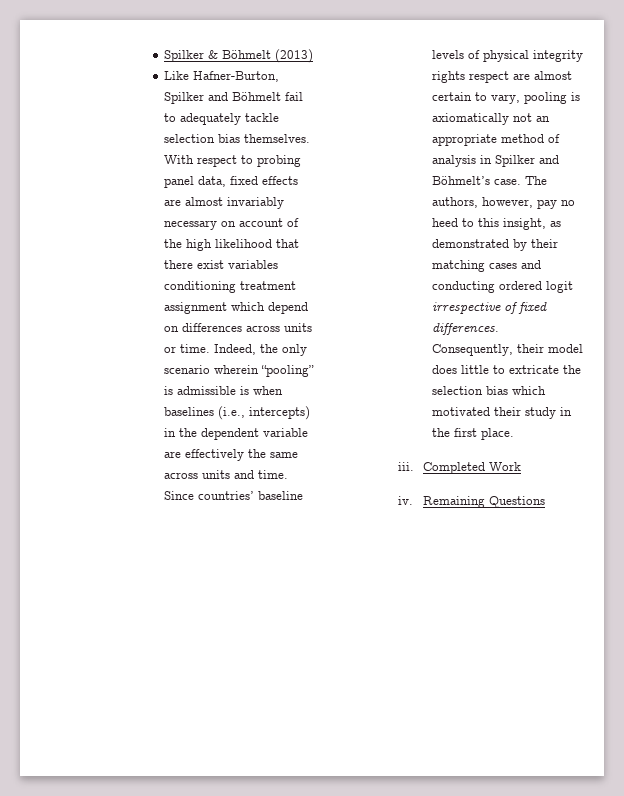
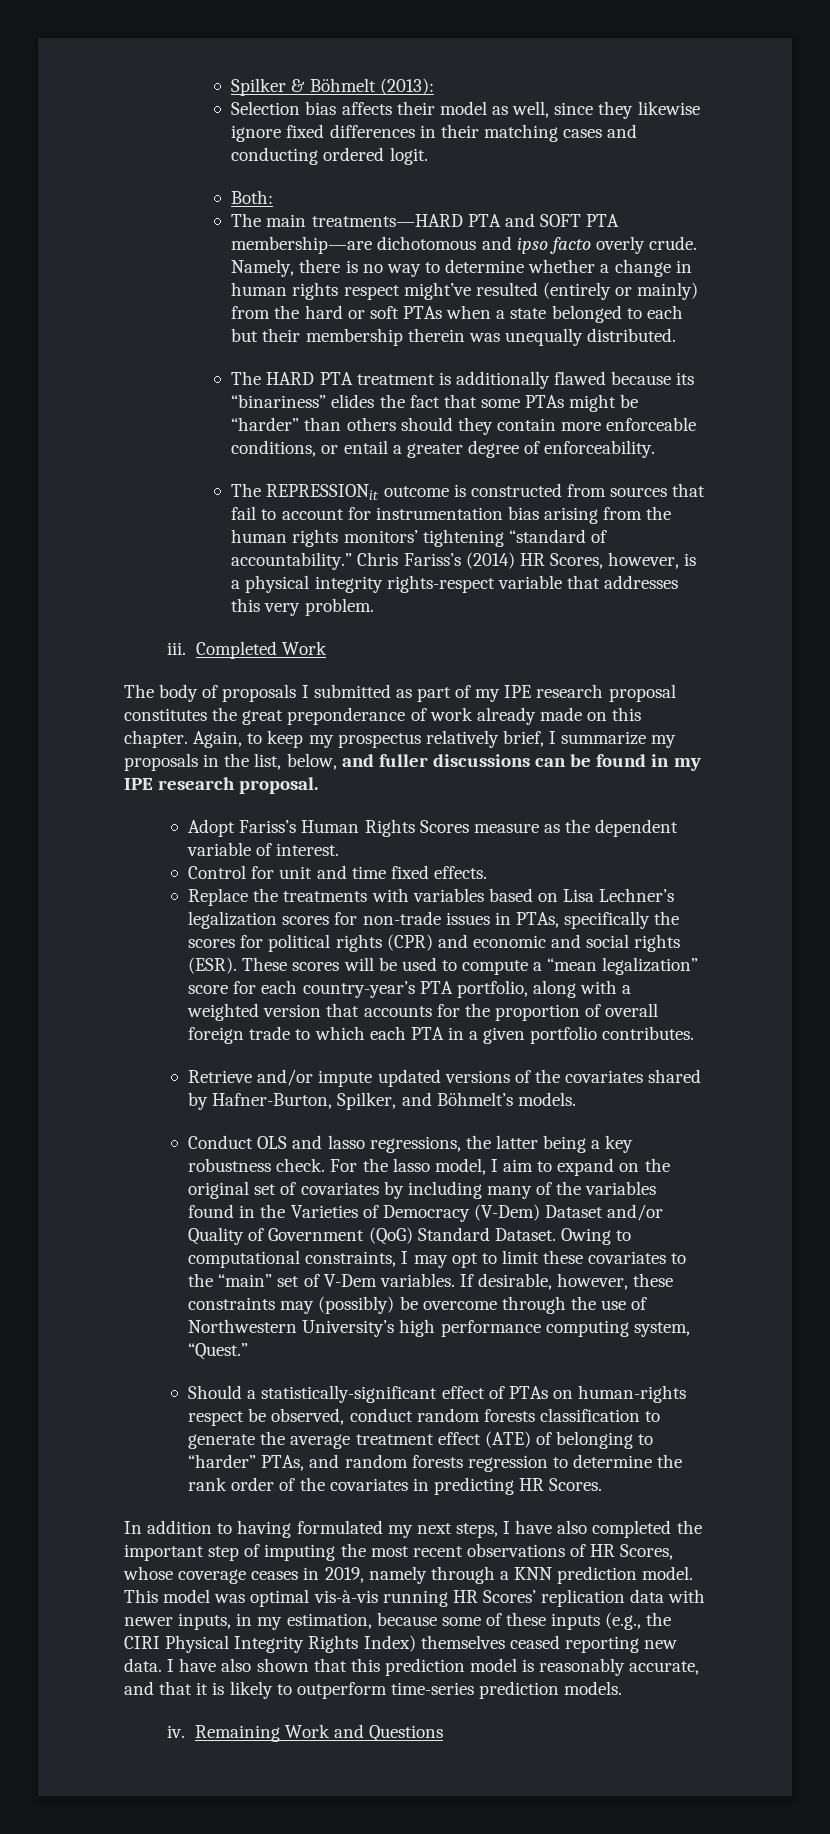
[275,49,314,63] [164,71,280,82] [164,92,304,104] [164,113,280,125] [164,134,311,143] [164,155,302,167] [164,176,299,188] [164,197,285,209] [164,218,300,230] [164,239,300,251] [164,260,279,269] [164,281,297,293] [164,302,309,314] [164,323,313,332] [164,344,308,356] [164,365,315,377] [164,386,284,395] [164,406,311,420] [164,428,309,440] [164,449,299,461] [164,470,289,479] [164,491,304,500] [432,50,584,62] [432,71,573,83] [432,92,581,104] [432,113,551,125] [432,134,561,146] [432,155,560,167] [432,176,548,185] [432,197,576,209] [432,218,562,230] [432,239,528,251] (2013) // Like Hafner-Burton, Spilker and Böhmelt fail to adequately tackle selection bias themselves. With respect to probing panel data, fixed effects are almost invariably necessary on account of the high likelihood that there exist variables conditioning treatment assignment which depend on differences across units or time. Indeed, the only scenario wherein “pooling” is admissible is when baselines (i.e., intercepts) in the dependent variable are effectively the same across units and time. Since countries’ baseline levels of physical integrity rights respect are almost certain to vary, pooling is axiomatically not an appropriate method of analysis in Spilker and Böhmelt’s case. The authors, however, pay no heed to this insight, as demonstrated by -> [379,78,434,95] [231,101,700,119] [231,124,436,142] (2013): // Selection bias affects their model as well, since they likewise ignore fixed differences in
[546,281,574,293] [432,302,548,314] [432,323,500,335] [432,344,584,356] [432,365,582,374] [432,386,547,395] [432,407,573,419] [432,428,515,440] [397,462,522,474] logit irrespective of fixed differences. Consequently, their model does little to extricate the selection bias which motivated their study in the first place. // iii. Completed Work -> [389,147,428,165] [231,190,274,204] [231,213,620,227] [231,236,698,254] [231,259,692,277] [231,282,699,300] [231,305,683,323] [231,328,677,346] [231,371,695,389] [231,394,639,412] [231,417,697,435] [231,440,656,458] [231,483,706,500] [231,506,672,524] [231,529,607,547] [231,552,697,570] [231,575,679,593] [231,598,374,616] [167,641,327,659] [124,684,676,702] [124,707,642,725] [124,730,677,748] [124,753,701,771] [124,777,319,794] [188,819,679,837] [187,842,340,856] [188,865,487,879] [188,888,675,906] [188,911,680,929] [188,934,681,952] [188,957,699,975] [188,980,632,998] [187,1003,659,1021] [188,1026,695,1044] [188,1069,702,1087] [188,1092,576,1110] [188,1135,634,1153] [188,1158,670,1176] [188,1181,657,1199] [188,1204,664,1222] [188,1227,632,1245] [188,1250,687,1268] [188,1273,674,1290] [188,1296,648,1314] [188,1319,690,1337] [188,1343,249,1360] [188,1385,687,1403] [188,1408,661,1426] [188,1431,654,1449] [188,1454,683,1472] [188,1477,603,1495] [124,1520,702,1538] [124,1543,674,1561] [123,1566,694,1584] [124,1589,706,1607] [124,1612,672,1630] [124,1635,678,1653] [124,1658,700,1676] [124,1681,623,1699] logit. // Both: // The main treatments—HARD PTA and SOFT PTA membership—are dichotomous and ipso facto overly crude. Namely, there is no way to determine whether a change in human rights respect might’ve resulted (entirely or mainly) from the hard or soft PTAs when a state belonged to each but their membership therein was unequally distributed. // The HARD PTA treatment is additionally flawed because its “binariness” elides the fact that some PTAs might be “harder” than others should they contain more enforceable conditions, or entail a greater degree of enforceability. // The REPRESSIONit outcome is constructed from sources that fail to account for instrumentation bias arising from the human rights monitors’ tightening “standard of accountability.” Chris Fariss’s (2014) HR Scores, however, is a physical integrity rights-respect variable that addresses this very problem. // iii. Completed Work // The body of proposals I submitted as part of my IPE research proposal constitutes the great preponderance of work already made on this chapter. Again, to keep my prospectus relatively brief, I summarize my proposals in the list, below, and fuller discussions can be found in my IPE research proposal. // Adopt Fariss’s Human Rights Scores measure as the dependent variable of interest. // Control for unit and time fixed effects. // Replace the treatments with variables based on Lisa Lechner’s legalization scores for non-trade issues in PTAs, specifically the scores for political rights (CPR) and economic and social rights (ESR). These scores will be used to compute a “mean legalization” score for each country-year’s PTA portfolio, along with a weighted version that accounts for the proportion of overall foreign trade to which each PTA in a given portfolio contributes. // Retrieve and/or impute updated versions of the covariates shared by Hafner-Burton, Spilker, and Böhmelt’s models. // Conduct OLS and lasso regressions, the latter being a key robustness check. For the lasso model, I aim to expand on the original set of covariates by including many of the variables found in the Varieties of Democracy (V-Dem) Dataset and/or Quality of Government (QoG) Standard Dataset. Owing to computational constraints, I may opt to limit these covariates to the “main” set of V-Dem variables. If desirable, however, these constraints may (possibly) be overcome through the use of Northwestern University’s high performance computing system, “Quest.” // Should a statistically-significant effect of PTAs on human-rights respect be observed, conduct random forests classification to generate the average treatment effect (ATE) of belonging to “harder” PTAs, and random forests regression to determine the rank order of the covariates in predicting HR Scores. // In addition to having formulated my next steps, I have also completed the important step of imputing the most recent observations of HR Scores, whose coverage ceases in 2019, namely through a KNN prediction model. This model was optimal vis-à-vis running HR Scores’ replication data with newer inputs, in my estimation, because some of these inputs (e.g., the CIRI Physical Integrity Rights Index) themselves ceased reporting new data. I have also shown that this prediction model is reasonably accurate, and that it is likely to outperform time-series prediction models.
(486, 502) none -> [284,1724,364,1738] Work and

